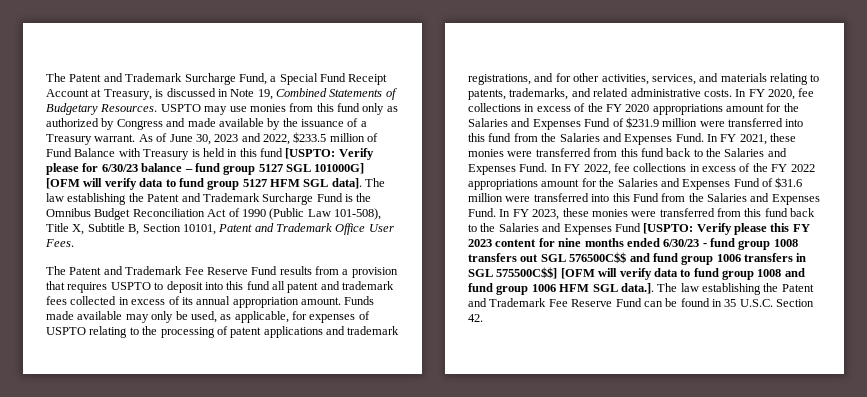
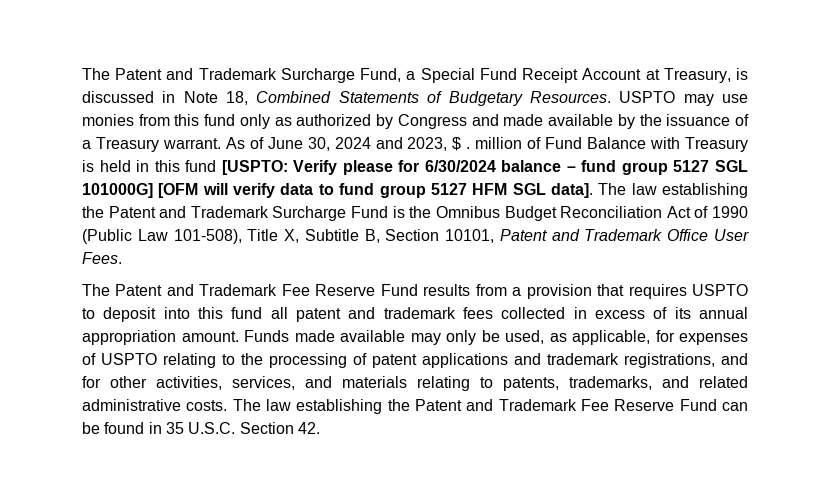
[257,89,273,100] 19, -> [226,91,249,105] 18,
[214,132,327,145] 2023 and 2022, $233.5 -> [334,137,471,151] 2024 and 2023, $ .
[101,164,138,172] 6/30/23 -> [424,160,496,172] 6/30/2024
[735,88,815,100] [468,103,799,115] [468,117,804,130] [468,133,797,145] [468,148,787,157] [468,163,815,175] [468,177,803,190] [468,193,820,205] [468,208,816,220] [468,223,810,235] [468,238,798,250] [468,252,807,265] [468,267,805,280] [468,283,654,295] In FY 2020, fee collections in excess of the FY 2020 appropriations amount for the Salaries and Expenses Fund of $231.9 million were transferred into this fund from the Salaries and Expenses Fund. In FY 2021, these monies were transferred from this fund back to the Salaries and Expenses Fund. In FY 2022, fee collections in excess of the FY 2022 appropriations amount for the Salaries and Expenses Fund of $31.6 million were transferred into this Fund from the Salaries and Expenses Fund. In FY 2023, these monies were transferred from this fund back to the Salaries and Expenses Fund [USPTO: Verify please this FY 2023 content for nine months ended 6/30/23 - fund group 1008 transfers out SGL 576500C$$ and fund group 1006 transfers in SGL 575500C$$] [OFM will verify data to fund group 1008 and fund group 1006 HFM SGL data.]. -> (228, 405) none

